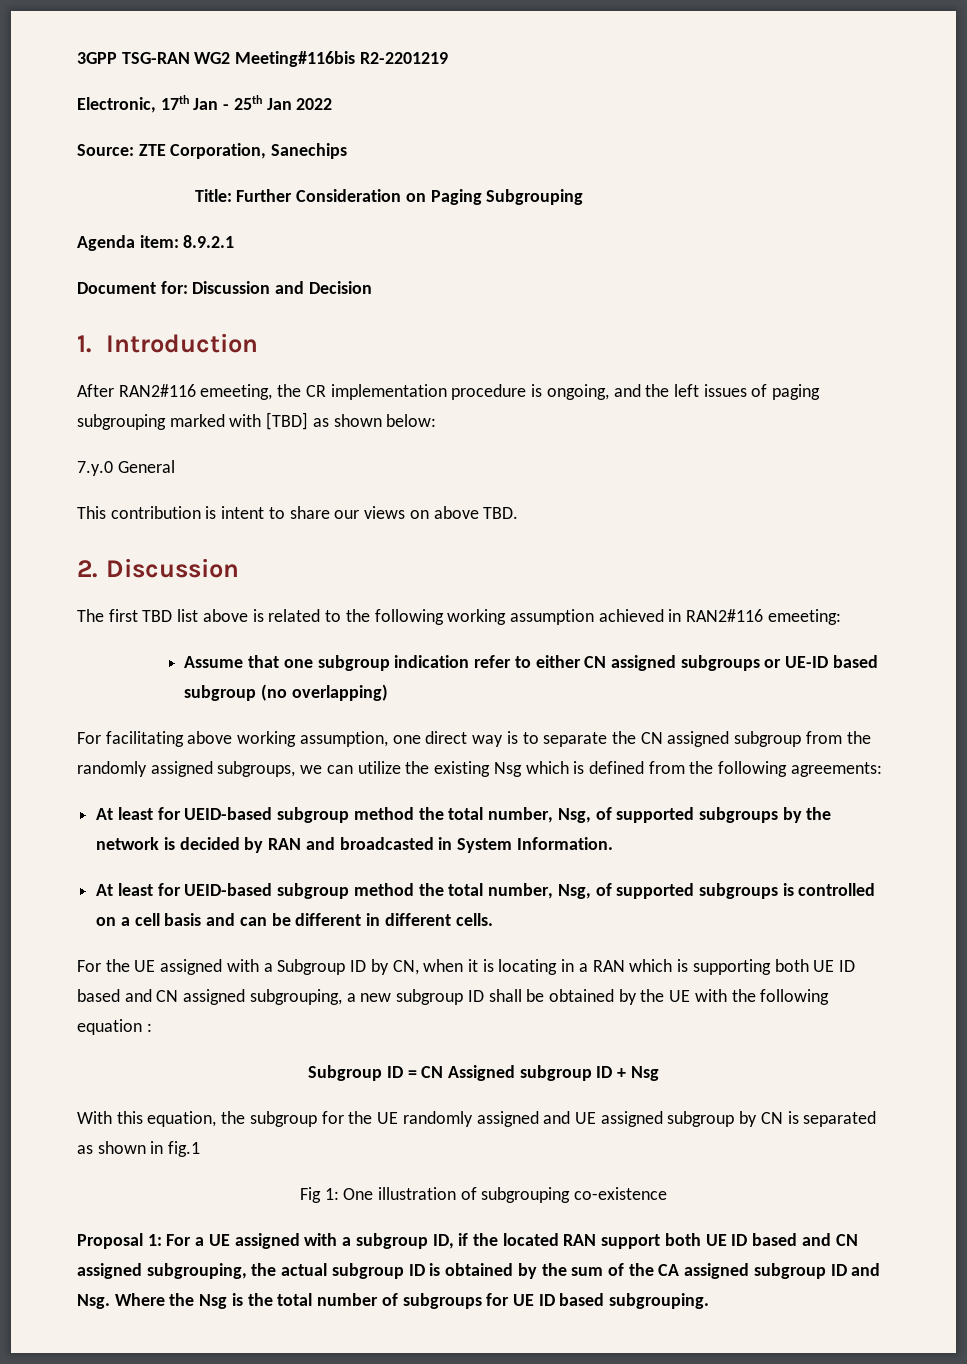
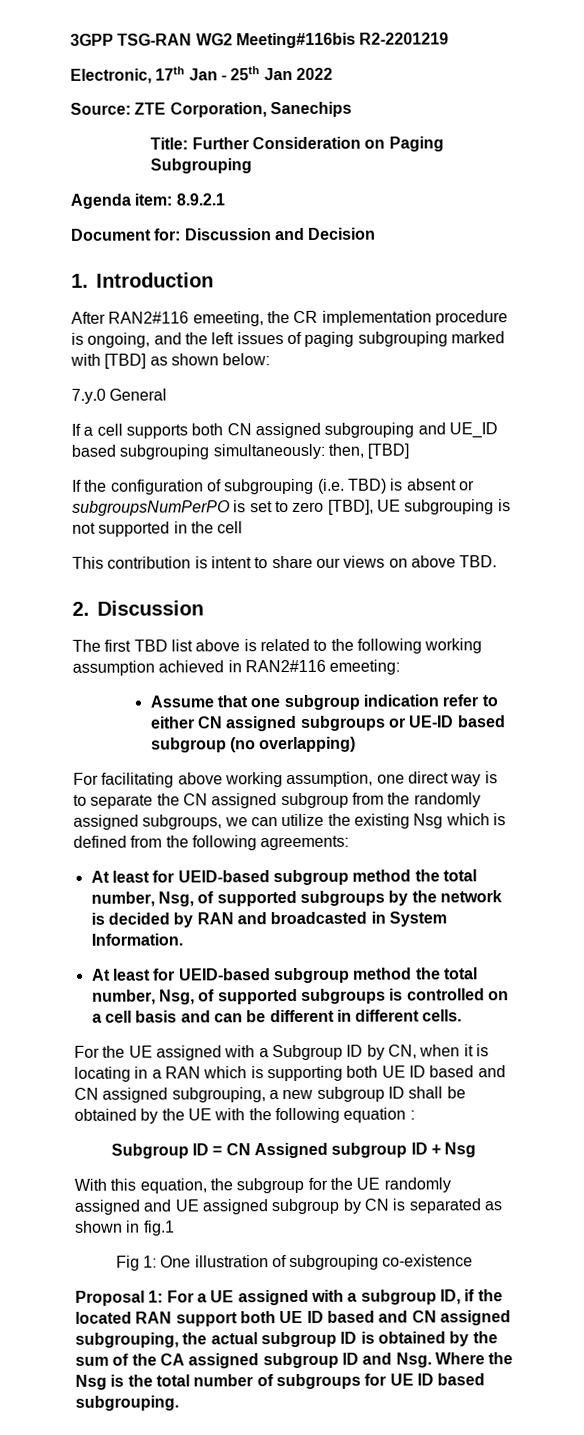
(175, 466) none -> [71,422,498,439] [71,443,410,460] [72,478,475,495] [72,499,511,516] [72,521,244,537] // If a cell supports both CN assigned subgrouping and UE_ID based subgrouping simultaneously: then, [TBD] // If the configuration of subgrouping (i.e. TBD) is absent or subgroupsNumPerPO is set to zero [TBD], UE subgrouping is not supported in the cell

